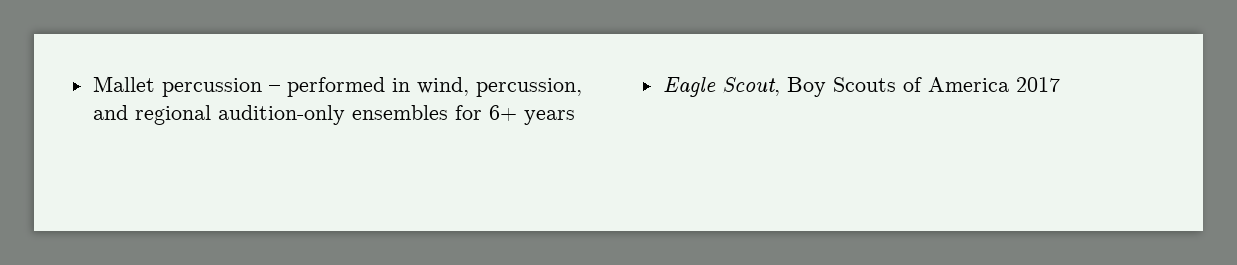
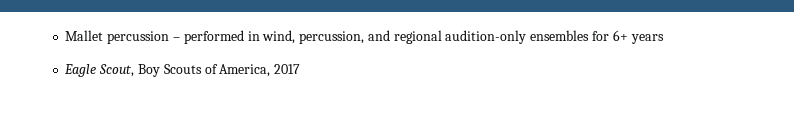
[927,77,1009,92] America -> [219,64,271,77] America,

